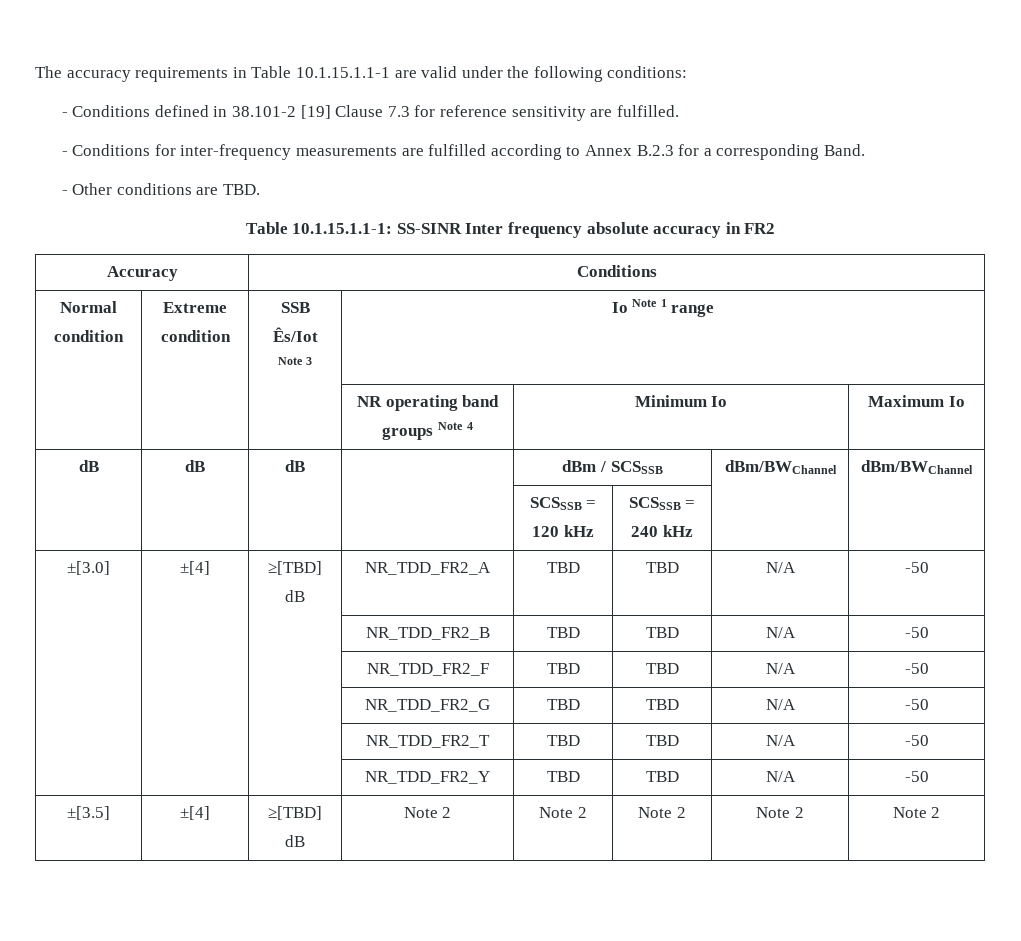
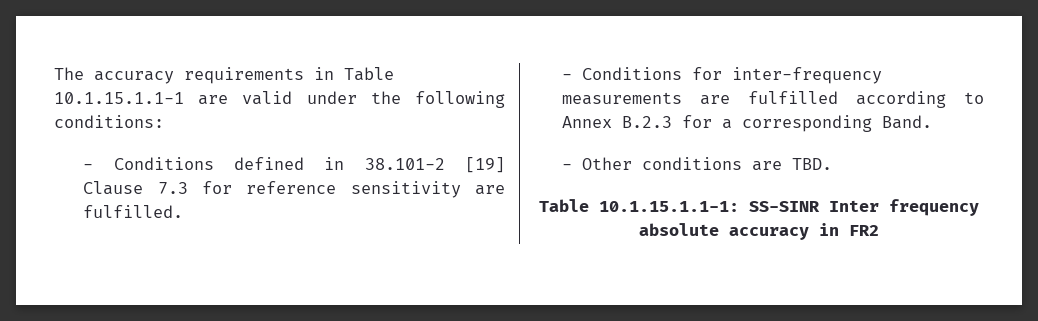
[106,266,178,281] [576,265,657,277] [60,301,117,313] [54,330,124,342] [163,302,227,313] [160,330,231,342] [280,302,310,313] [272,327,318,342] [277,357,313,365] [611,299,715,317] [356,395,500,411] [382,422,473,440] [634,395,728,407] [868,395,965,407] [78,460,99,472] [185,460,205,472] [285,460,305,472] [562,460,663,474] [724,460,837,474] [861,460,973,474] [529,497,597,510] [532,525,594,537] [628,497,696,510] [631,525,693,537] [67,561,110,575] [180,561,210,575] [268,561,322,575] [285,590,305,602] [365,562,492,575] [546,562,580,573] [645,562,679,573] [765,562,796,573] [904,562,929,573] [365,627,490,640] [546,627,580,638] [645,627,679,638] [765,627,796,638] [904,627,929,638] [366,663,489,676] [546,663,580,674] [645,663,679,674] [765,663,796,674] [904,663,929,674] [365,699,491,712] [546,699,580,710] [645,699,679,710] [765,699,796,710] [904,699,929,710] [366,735,491,748] [546,735,580,746] [645,735,679,746] [765,735,796,746] [904,735,929,746] [365,771,491,784] [546,771,580,782] [645,771,679,782] [765,771,796,782] [904,771,929,782] [67,806,110,820] [180,806,210,820] [268,806,322,820] [285,835,305,847] [403,807,452,818] [539,807,587,818] [638,807,686,818] [756,807,804,818] [892,807,941,818] // Accuracy | Conditions // Normal condition | Extreme condition | SSB Ês/Iot Note 3 | Io Note 1 range // | | | NR operating band groups Note 4 | Minimum Io | Maximum Io // dB | dB | dB | | dBm / SCSSSB | dBm/BWChannel | dBm/BWChannel // | | | | SCSSSB = 120 kHz | SCSSSB = 240 kHz | | // ±[3.0] | ±[4] | ≥[TBD] dB | NR_TDD_FR2_A | TBD | TBD | N/A | -50 // | | | NR_TDD_FR2_B | TBD | TBD | N/A | -50 // | | | NR_TDD_FR2_F | TBD | TBD | N/A | -50 // | | | NR_TDD_FR2_G | TBD | TBD | N/A | -50 // | | | NR_TDD_FR2_T | TBD | TBD | N/A | -50 // | | | NR_TDD_FR2_Y | TBD | TBD | N/A | -50 // ±[3.5] | ±[4] | ≥[TBD] dB | Note 2 | Note 2 | Note 2 | Note 2 | Note 2 -> (879, 230) none

